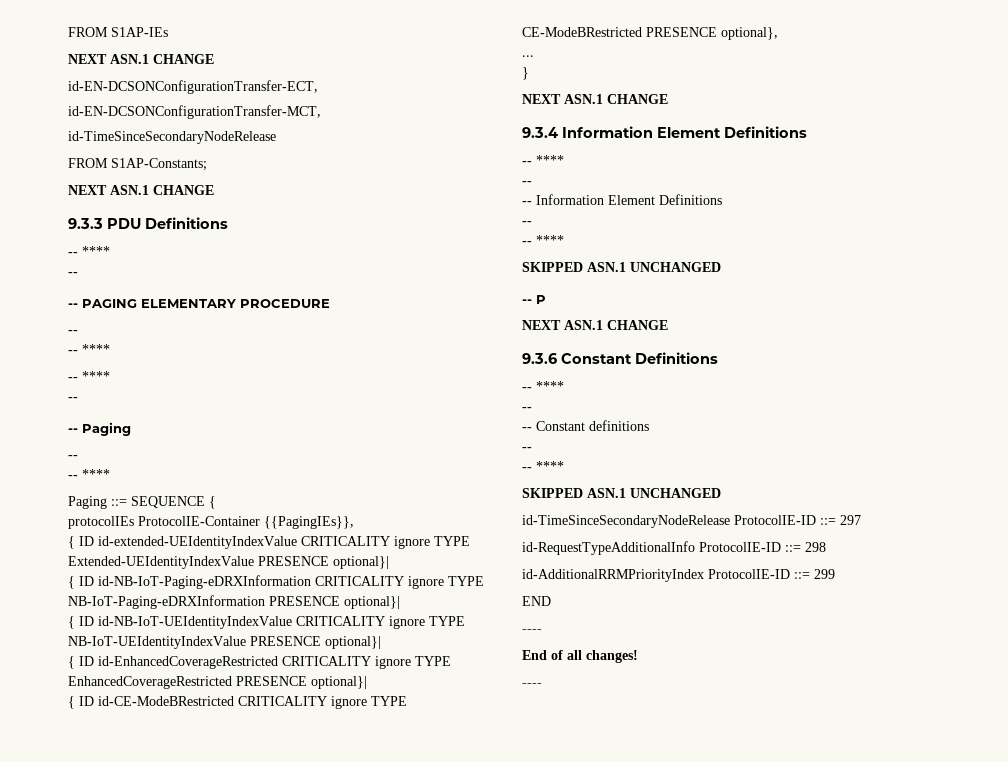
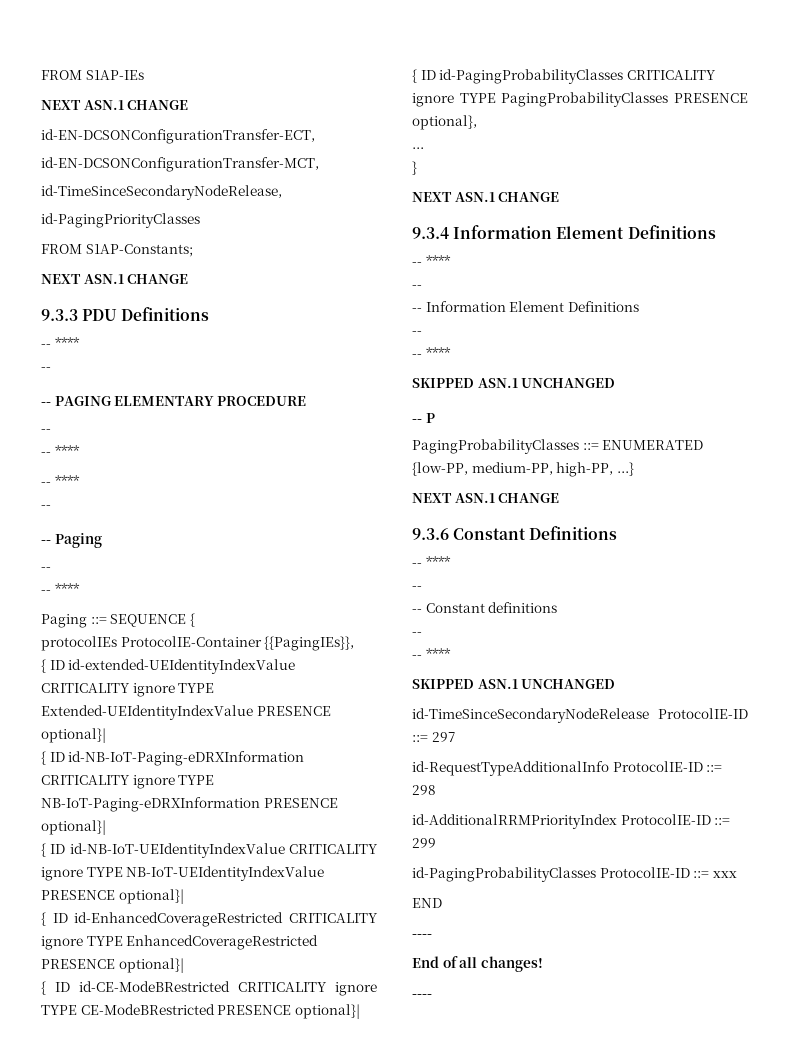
[68,131,276,144] id-TimeSinceSecondaryNodeRelease -> [41,185,282,200] [41,213,200,228] id-TimeSinceSecondaryNodeRelease, // id-PagingPriorityClasses
(717, 32) none -> [294,1004,360,1019] [412,69,716,84] [412,92,748,107] optional}| // { ID id-PagingProbabilityClasses CRITICALITY ignore TYPE PagingProbabilityClasses PRESENCE
(546, 299) none -> [412,439,704,454] [412,462,634,477] // PagingProbabilityClasses ::= ENUMERATED {low-PP, medium-PP, high-PP, ...}
(835, 574) none -> [412,867,737,882] // id-PagingProbabilityClasses ProtocolIE-ID ::= xxx

